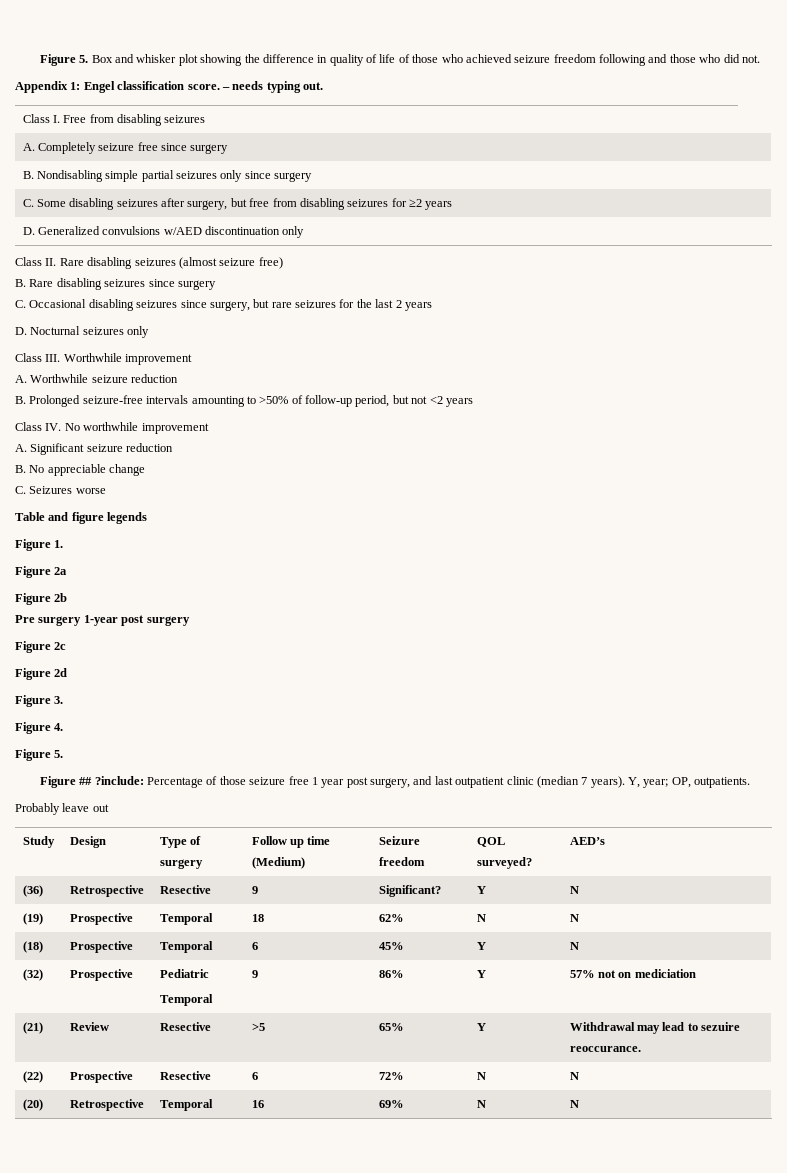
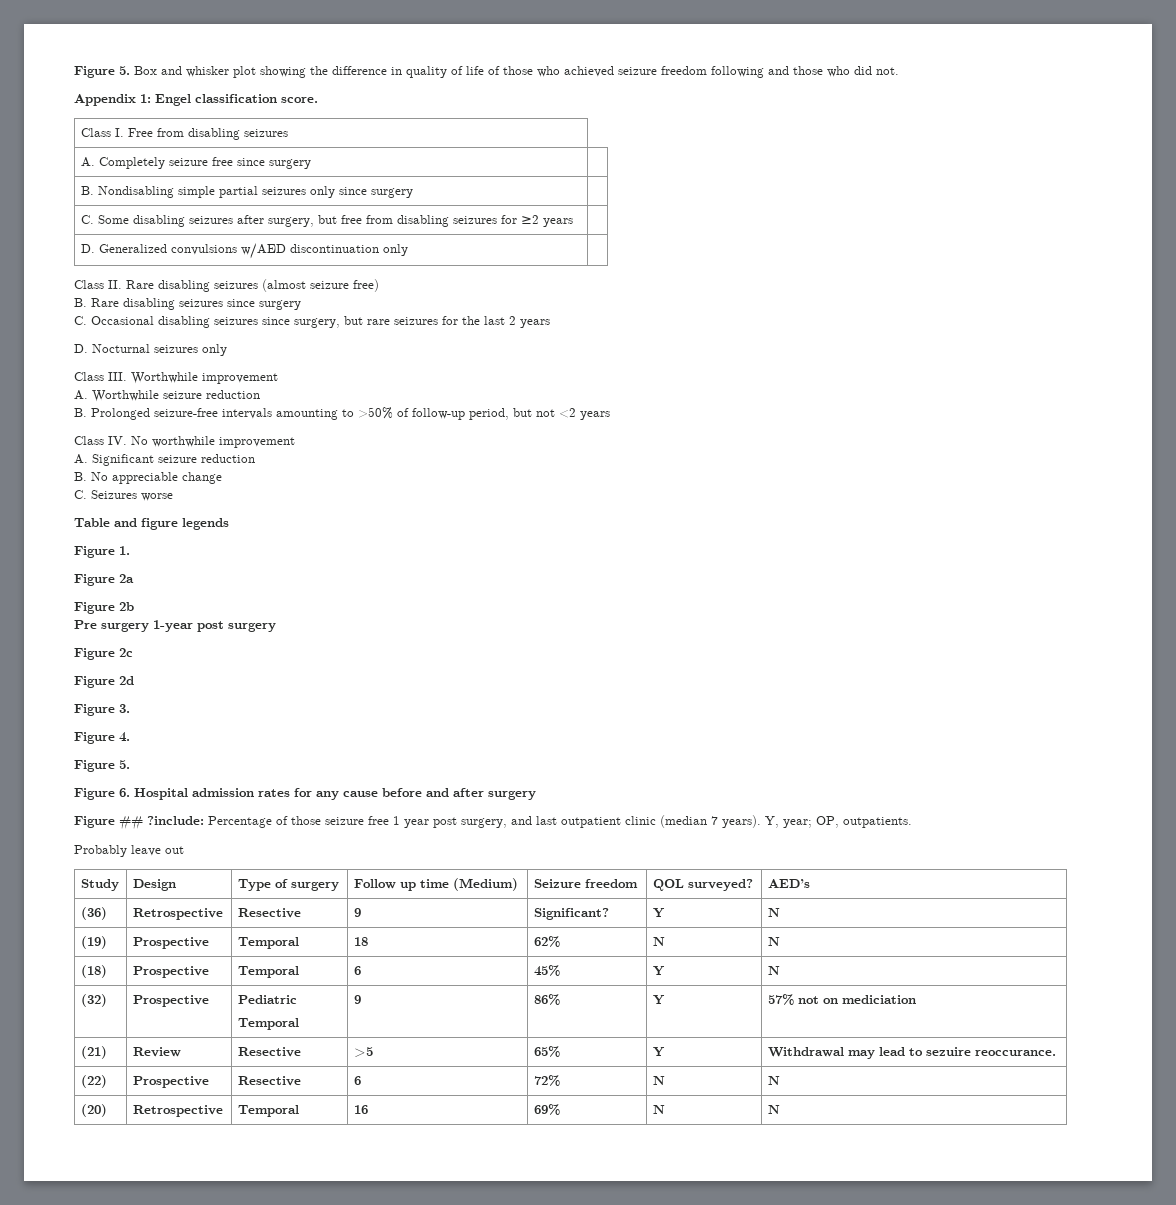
[221,81,323,93] – needs typing out. -> (318, 100) none
(64, 754) none -> [74,788,536,800] // Figure 6. Hospital admission rates for any cause before and after surgery

